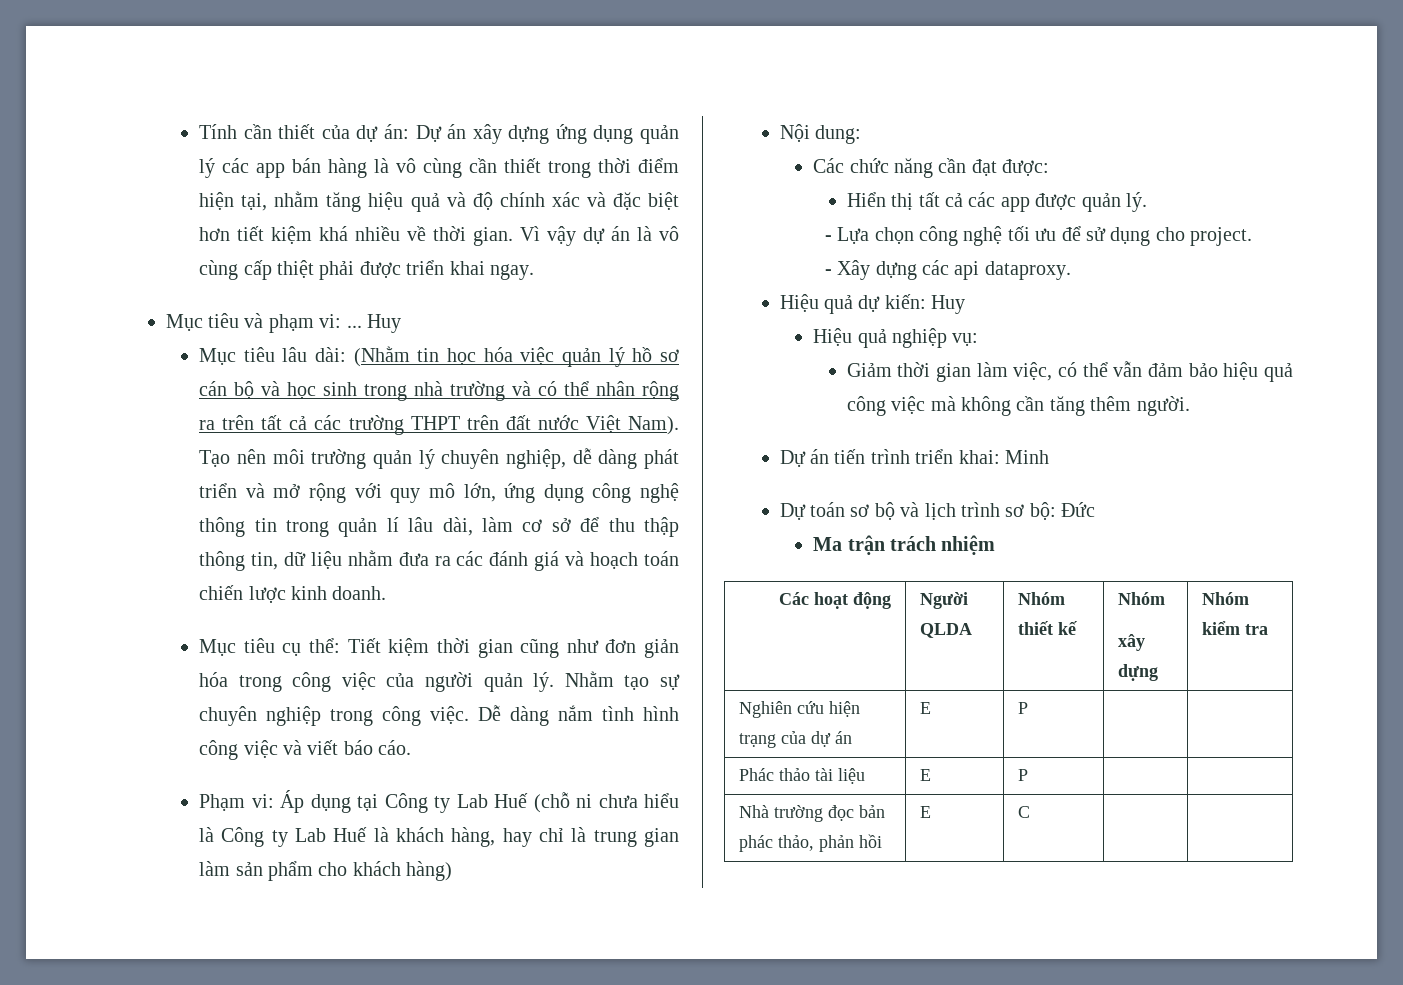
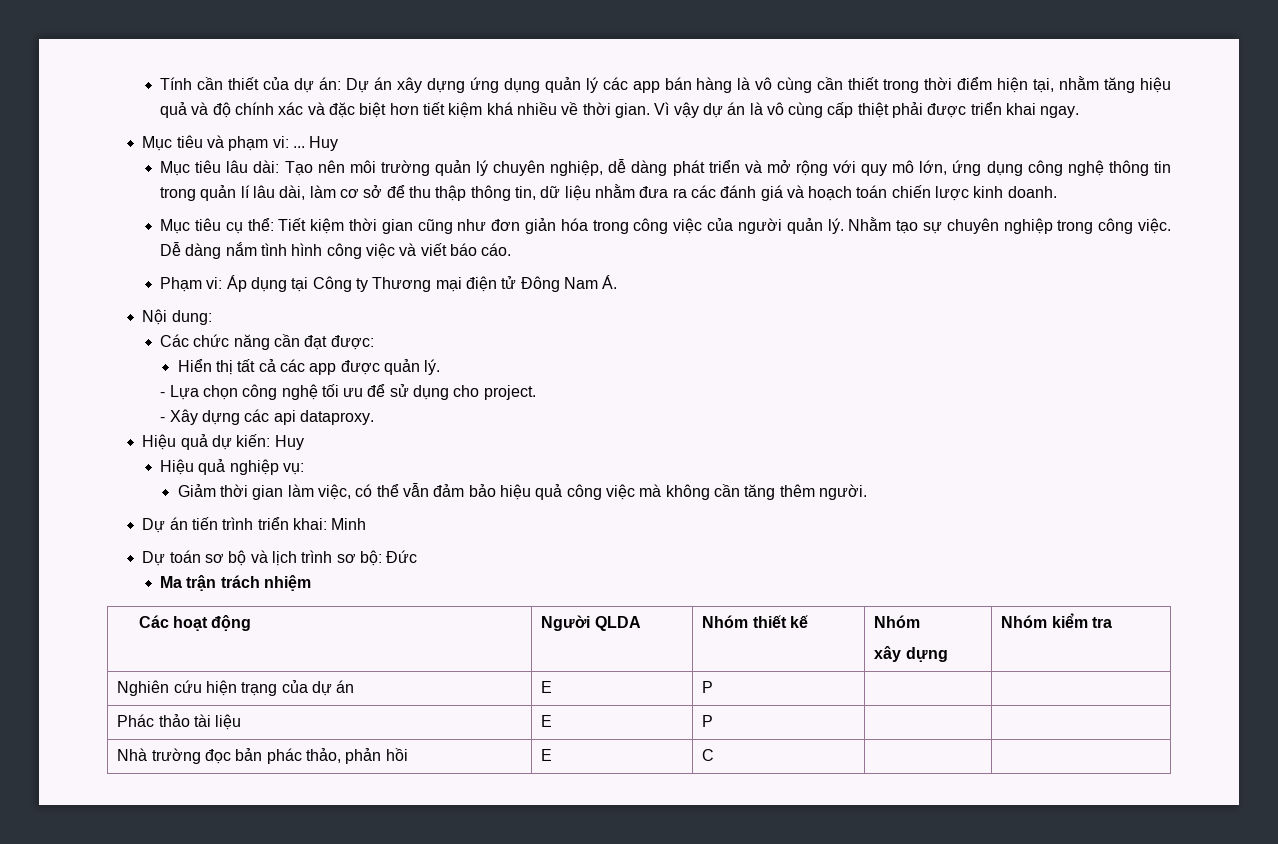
[353,346,680,367] [199,381,680,401] [199,415,679,435] (Nhằm tin học hóa việc quản lý hồ sơ cán bộ và học sinh trong nhà trường và có thể nhân rộng ra trên tất cả các trường THPT trên đất nước Việt Nam). -> (280, 166) none
[456,792,680,813] [199,827,679,847] [199,861,453,881] Lab Huế (chỗ ni chưa hiểu là Công ty Lab Huế là khách hàng, hay chỉ là trung gian làm sản phẩm cho khách hàng) -> [372,275,618,292] Thương mại điện tử Đông Nam Á.

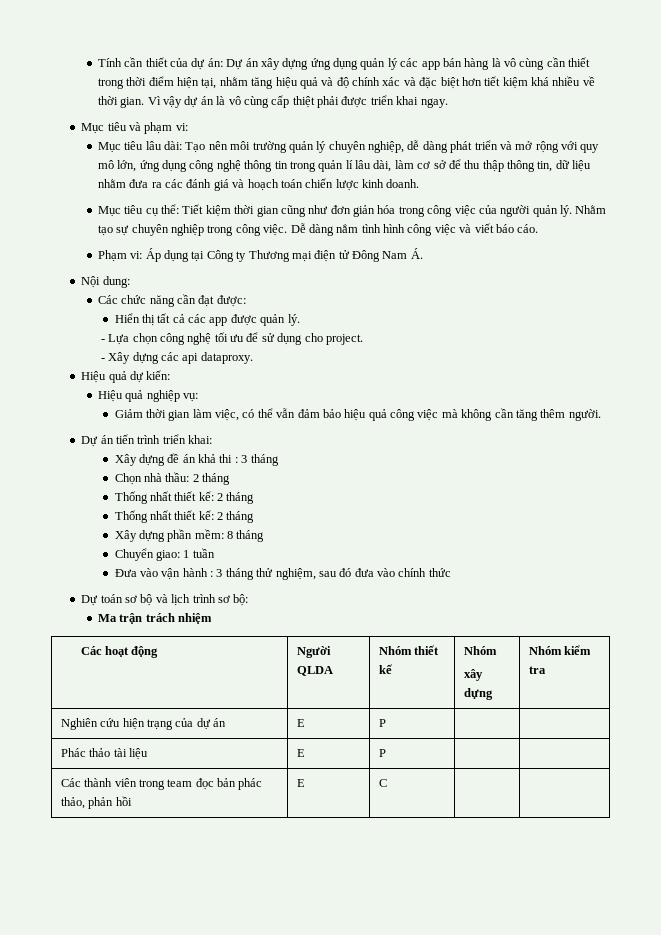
[292,136,339,151] ... Huy -> (188, 127) none
[274,435,304,450] Huy -> (171, 375) none
[331,518,367,530] Minh -> [114,453,279,466] [114,472,231,485] [114,491,255,504] [114,510,255,523] [114,529,265,542] [114,548,215,561] [114,568,451,580] // Xây dựng đề án khả thi : 3 tháng // Chọn nhà thầu: 2 tháng // Thống nhất thiết kế: 2 tháng // Thống nhất thiết kế: 2 tháng // Xây dựng phần mềm: 8 tháng // Chuyển giao: 1 tuần // Đưa vào vận hành : 3 tháng thử nghiệm, sau đó đưa vào chính thức
[386,550,418,563] Đức -> (249, 600) none
[117,748,201,764] Nhà trường -> [60,778,193,790] Các thành viên trong team

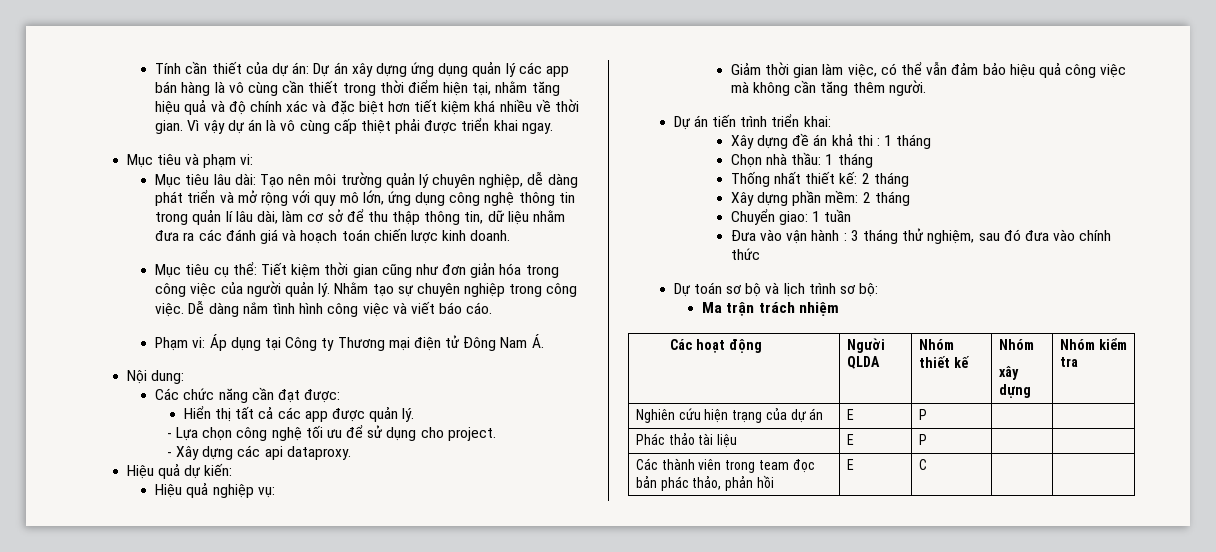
[241,455,248,463] 3 -> [884,135,893,146] 1
[192,473,231,485] [114,491,224,504] 2 tháng // Thống nhất thiết kế: 2 -> [825,154,834,165] 1
[227,531,234,539] 8 -> [862,192,871,203] 2

